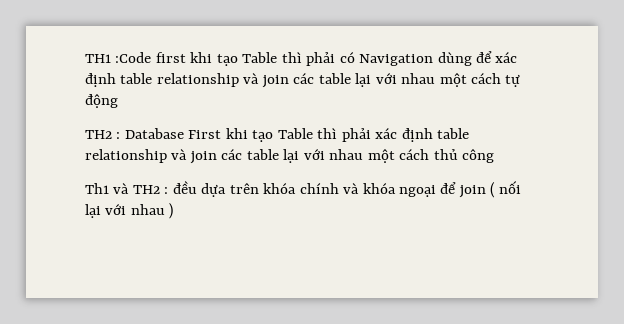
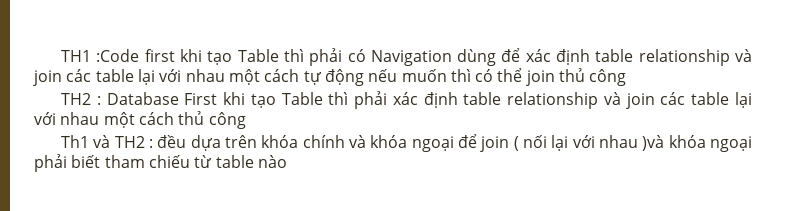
(118, 101) none -> [368,68,627,86] nếu muốn thì có thể join thủ công
[169,203,174,219] ) -> [642,135,753,152] [34,154,287,172] )và khóa ngoại phải biết tham chiếu từ table nào

